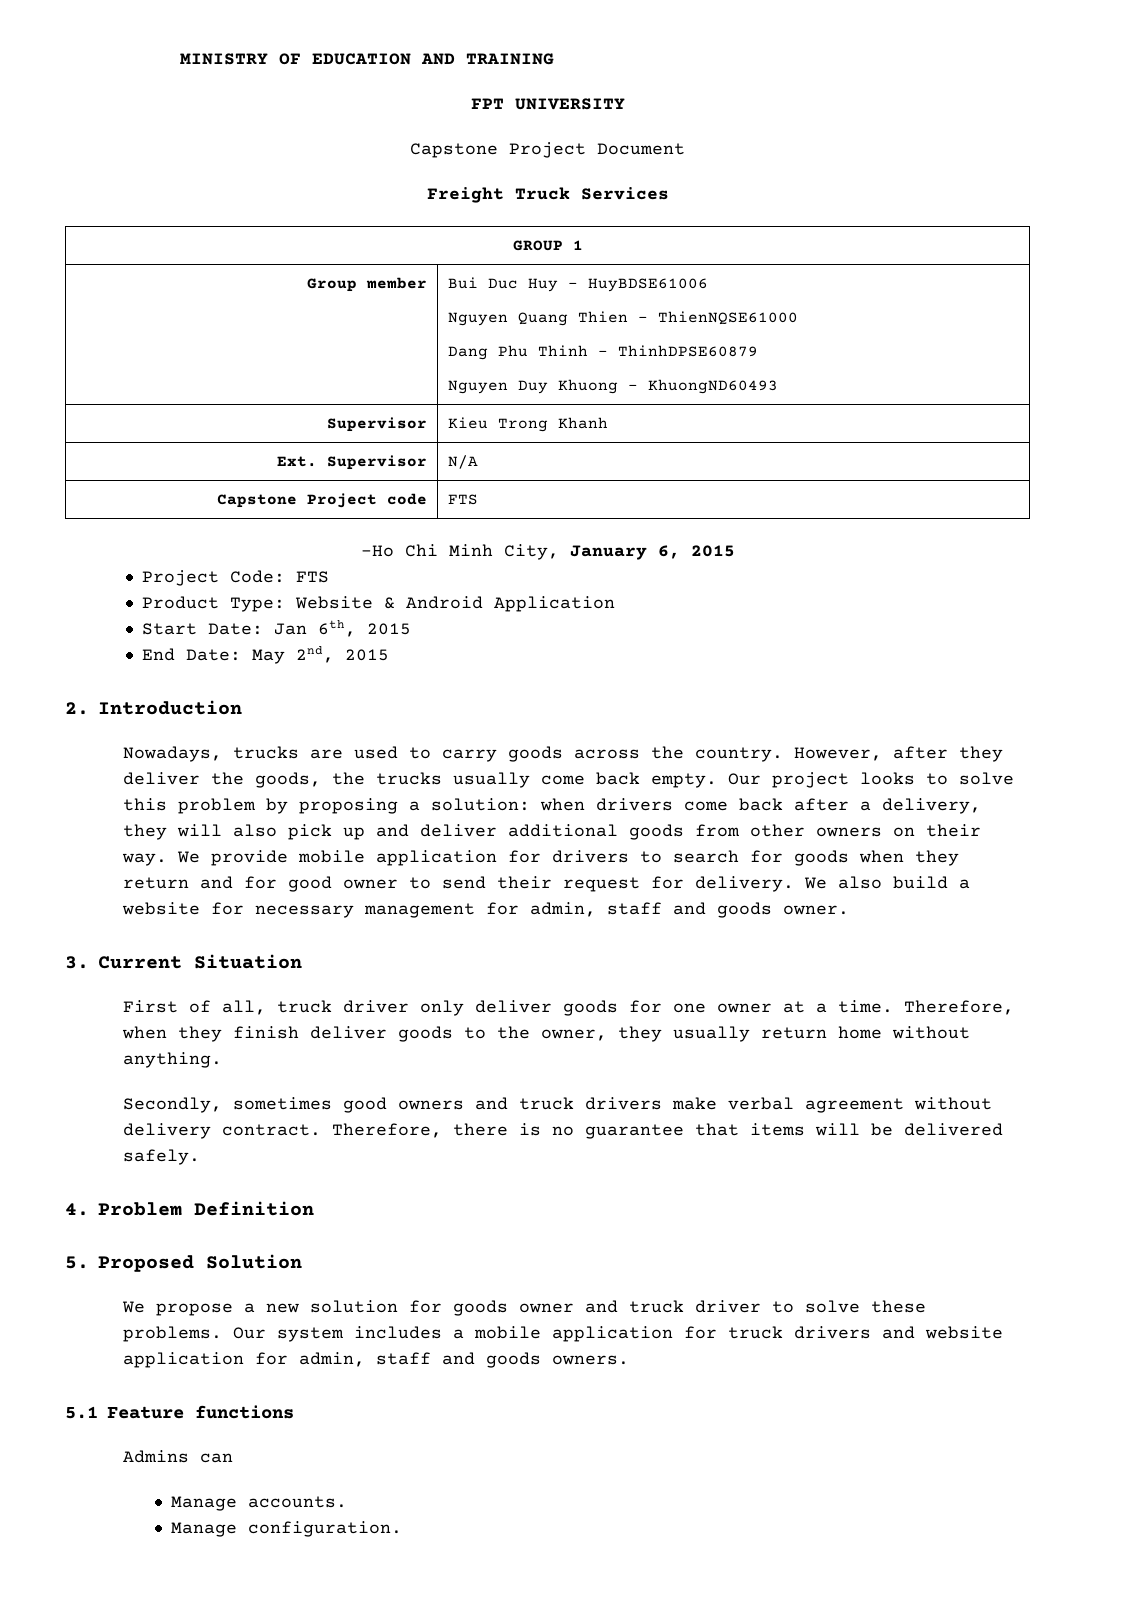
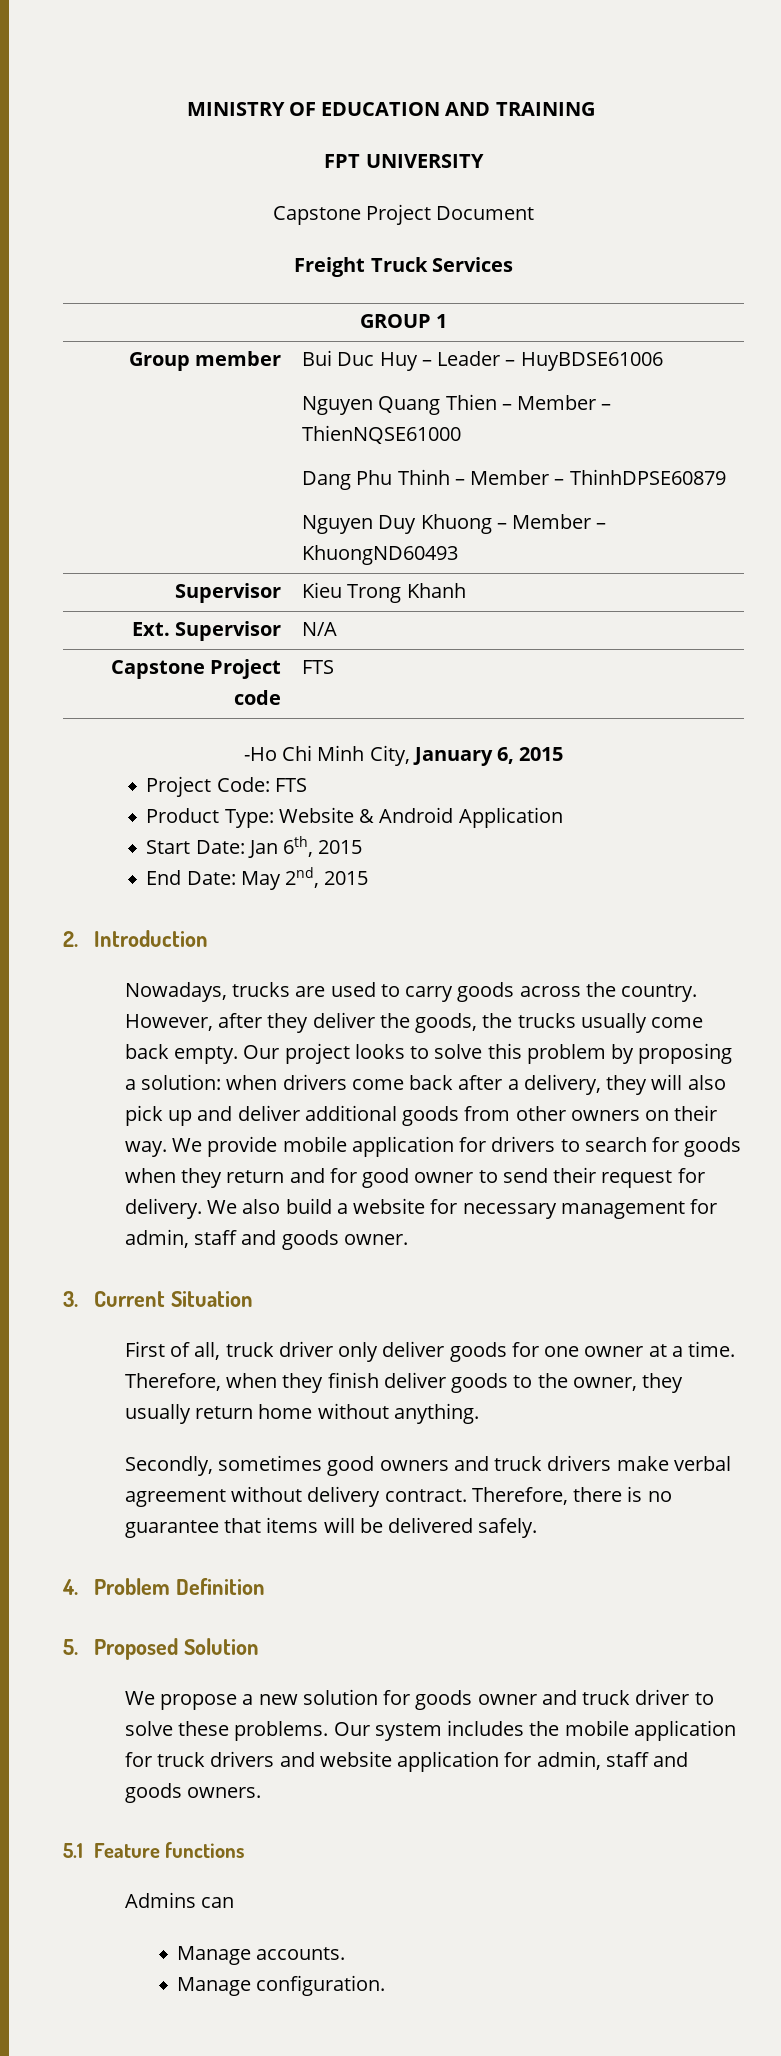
(578, 285) none -> [437,351,516,366] Leader –
(648, 319) none -> [517,395,612,410] Member –
(608, 353) none -> [470,470,565,485] Member –
(638, 387) none -> [512,514,607,529] Member –
[452,1329,464,1339] a -> [529,1721,560,1736] the

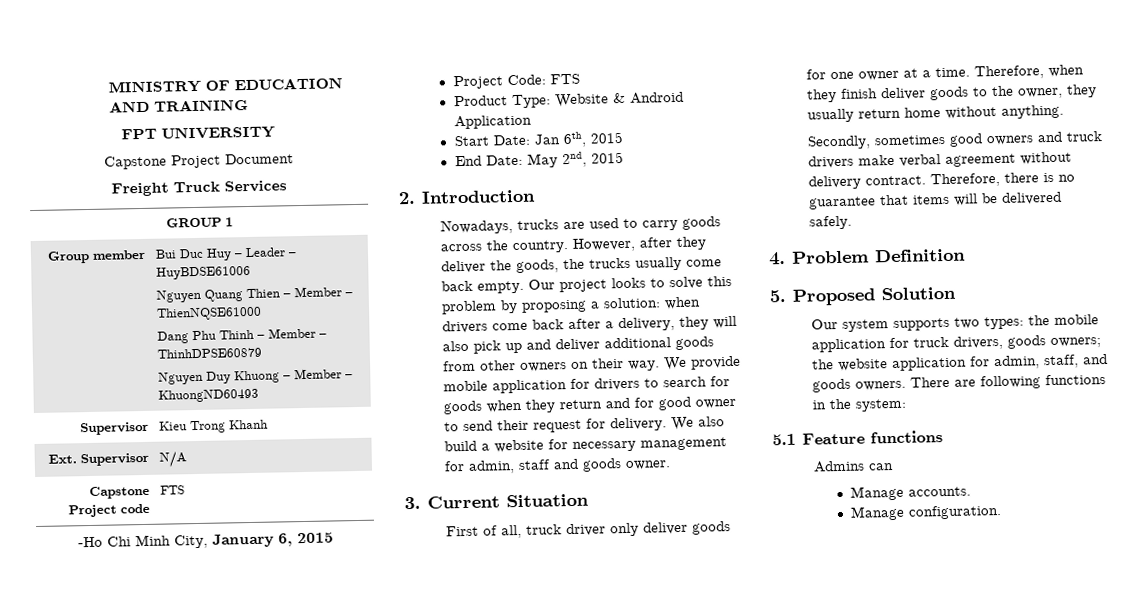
[124,1689,714,1710] [124,1720,525,1741] We propose a new solution for goods owner and truck driver to solve these problems. Our system includes -> [810,316,1024,332] Our system supports two types:
[210,1751,315,1767] drivers and -> [952,335,1101,350] [811,359,834,370] drivers, goods owners; the
[605,1752,649,1767] staff -> [1043,354,1079,369] staff,
(262, 1792) none -> [909,374,1106,390] [811,398,907,412] There are following functions in the system:

